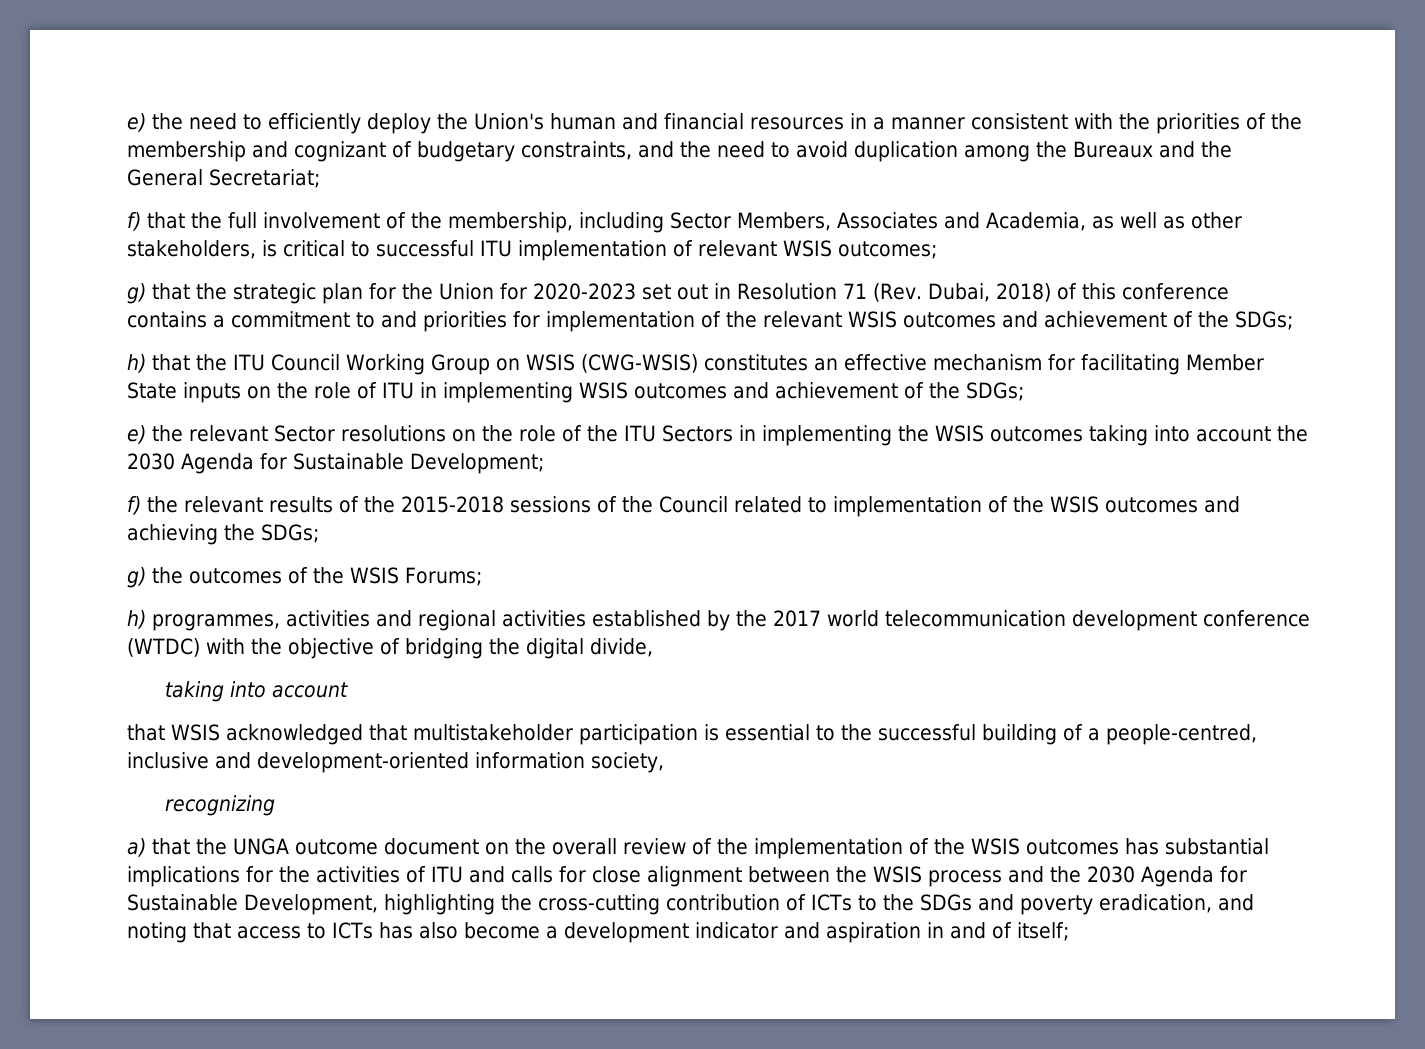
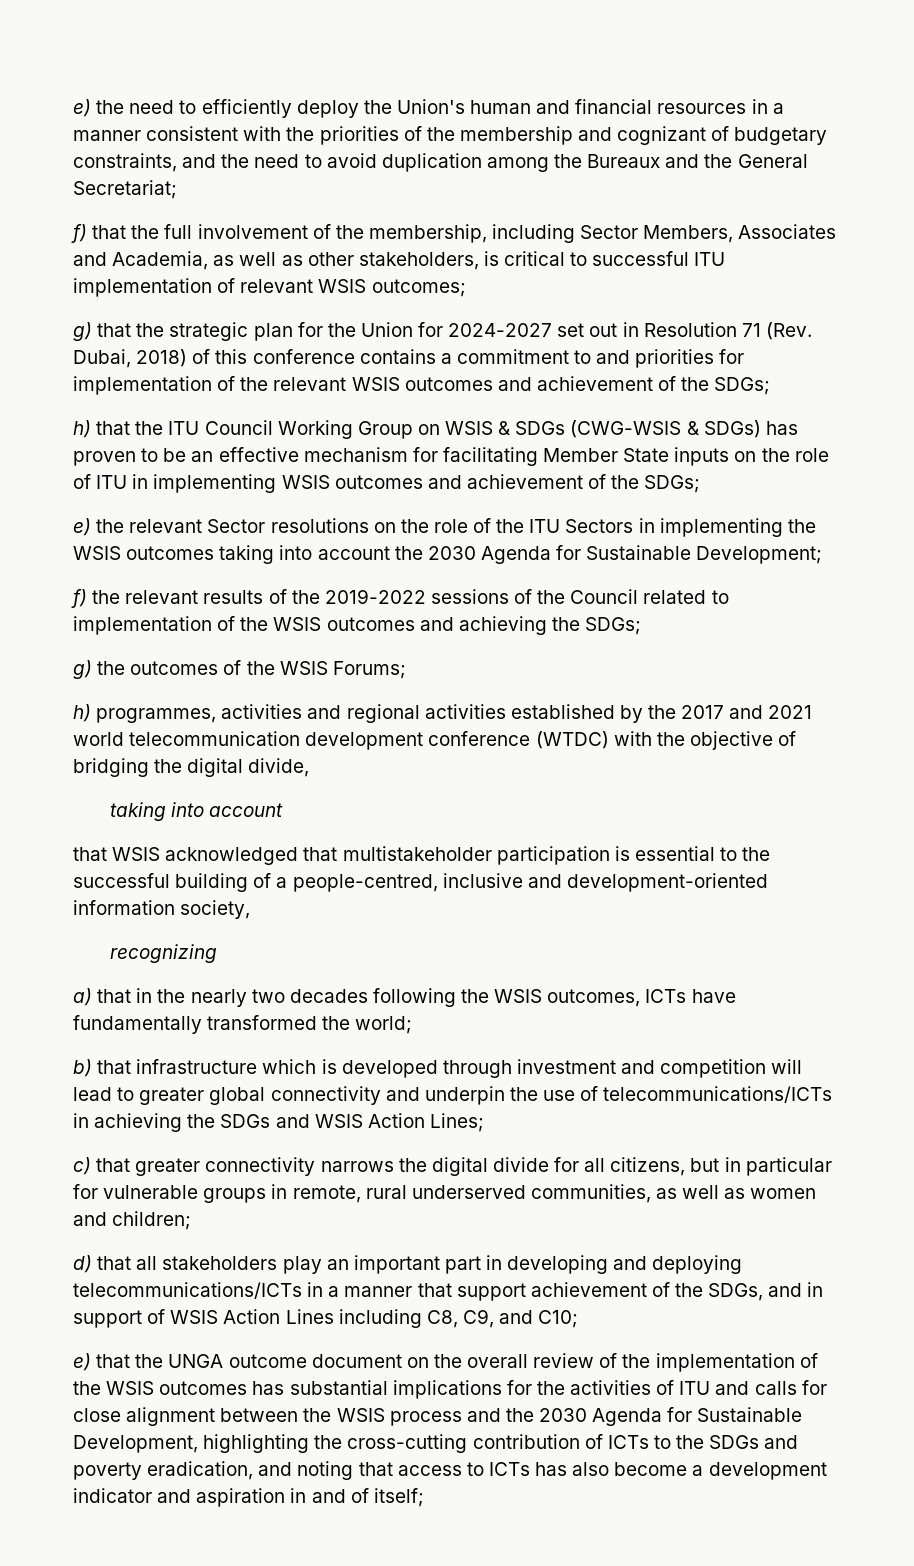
[533,283,636,300] 2020-2023 -> [448,323,553,337] 2024-2027
[580,354,808,373] (CWG-WSIS) constitutes -> [498,420,798,438] [73,448,187,466] & SDGs (CWG-WSIS & SDGs) has proven to be
[401,496,504,513] 2015-2018 -> [324,589,426,604] 2019-2022
(821, 618) none -> [729,705,813,719] and 2021
(190, 846) none -> [136,988,736,1007] [73,1015,413,1034] [73,1059,803,1078] [73,1086,833,1105] [73,1113,484,1132] [73,1157,832,1176] [73,1184,817,1203] [73,1211,192,1230] [73,1255,743,1274] [73,1282,824,1301] [73,1309,579,1328] [73,1353,131,1371] in the nearly two decades following the WSIS outcomes, ICTs have fundamentally transformed the world; // b) that infrastructure which is developed through investment and competition will lead to greater global connectivity and underpin the use of telecommunications/ICTs in achieving the SDGs and WSIS Action Lines; // c) that greater connectivity narrows the digital divide for all citizens, but in particular for vulnerable groups in remote, rural underserved communities, as well as women and children; // d) that all stakeholders play an important part in developing and deploying telecommunications/ICTs in a manner that support achievement of the SDGs, and in support of WSIS Action Lines including C8, C9, and C10; // e) that

